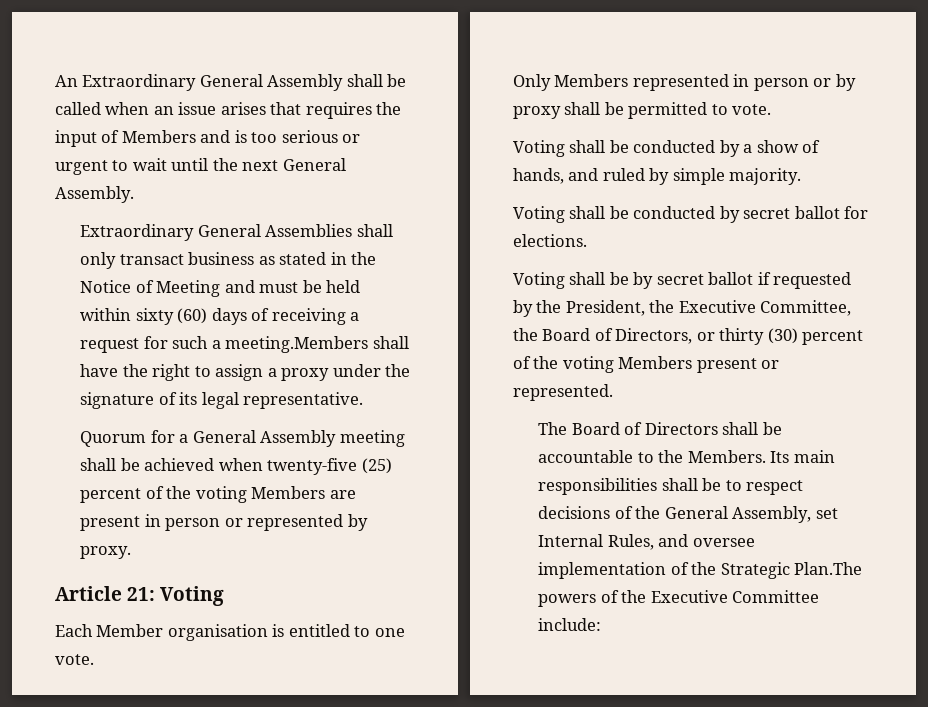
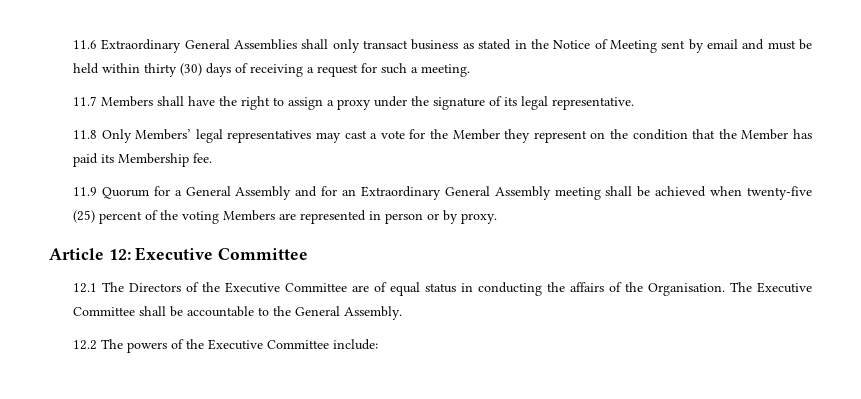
[55,74,407,91] [55,102,402,119] [55,130,361,147] [55,158,346,175] [55,186,134,203] An Extraordinary General Assembly shall be called when an issue arises that requires the input of Members and is too serious or urgent to wait until the next General Assembly. // -> [73,40,98,49] 11.6
(221, 288) none -> [661,39,738,53] sent by email
[135,308,208,325] sixty (60) -> [144,63,203,77] thirty (30)
[225,336,369,353] meeting.Members -> [421,64,471,77] [73,96,154,107] meeting. // 11.7 Members
(364, 400) none -> [73,129,812,143] [73,153,213,167] [73,187,98,196] 11.8 Only Members’ legal representatives may cast a vote for the Member they represent on the condition that the Member has paid its Membership fee. // 11.9
(337, 438) none -> [295,186,551,200] and for an Extraordinary General Assembly
[80,514,368,531] [80,546,132,559] [55,586,225,606] [55,624,405,641] [55,654,94,665] [513,74,629,91] present in person or represented by proxy. // Article 21: Voting // Each Member organisation is entitled to one vote. // Only Members -> (297, 216) none
[513,102,772,119] [513,140,821,157] [513,168,802,185] [513,206,869,223] [513,234,587,247] [513,272,852,289] [513,300,852,317] [513,328,864,345] [513,356,780,373] [513,384,613,401] [538,422,718,435] proxy shall be permitted to vote. // Voting shall be conducted by a show of hands, and ruled by simple majority. // Voting shall be conducted by secret ballot for elections. // Voting shall be by secret ballot if requested by the President, the Executive Committee, the Board of Directors, or thirty (30) percent of the voting Members present or represented. // The Board of Directors -> [461,213,498,224] [49,247,309,261] [73,282,812,296] [73,307,136,316] proxy. // Article 12: Executive Committee // 12.1 The Directors of the Executive Committee are of equal status in conducting the affairs of the Organisation. The Executive Committee
[687,450,835,463] [538,478,804,495] [538,506,838,523] [538,534,755,550] [538,562,863,579] Members. Its main responsibilities shall be to respect decisions of the General Assembly, set Internal Rules, and oversee implementation of the Strategic Plan.The -> [295,306,403,320] [73,339,124,350] General Assembly. // 12.2 The

